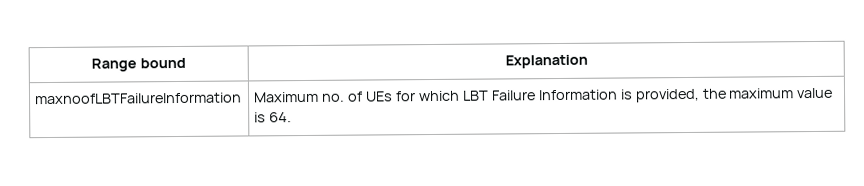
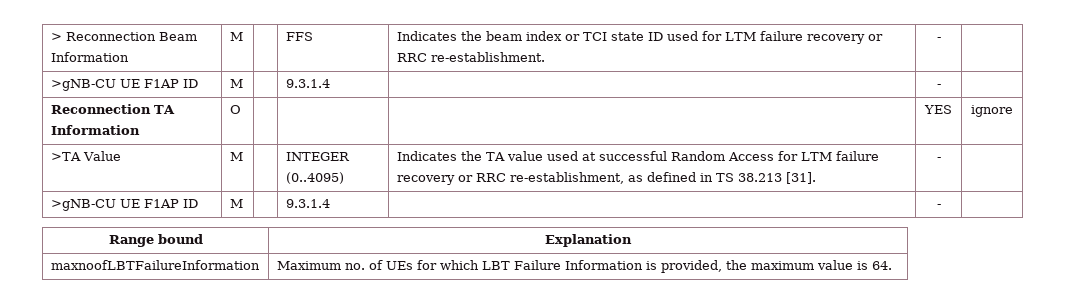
(91, 65) none -> [50,32,197,41] [50,52,129,62] [229,32,243,41] [285,32,313,41] [396,31,883,44] [396,52,545,62] [936,37,941,41] [50,79,198,91] [229,79,243,88] [285,79,330,88] [936,84,941,88] [50,104,175,114] [50,125,140,135] [229,105,241,114] [924,105,952,114] [971,105,1013,117] [50,151,121,161] [229,152,243,161] [285,152,350,161] [285,172,344,184] [396,151,879,161] [396,172,816,185] [936,157,941,161] [50,199,198,211] [229,199,243,208] [285,199,330,208] [936,204,941,208] > Reconnection Beam Information | M | | FFS | Indicates the beam index or TCI state ID used for LTM failure recovery or RRC re-establishment. | - | // >gNB-CU UE F1AP ID | M | | 9.3.1.4 | | - | // Reconnection TA Information | O | | | | YES | ignore // >TA Value | M | | INTEGER (0..4095) | Indicates the TA value used at successful Random Access for LTM failure recovery or RRC re-establishment, as defined in TS 38.213 [31]. | - | // >gNB-CU UE F1AP ID | M | | 9.3.1.4 | | - | //

